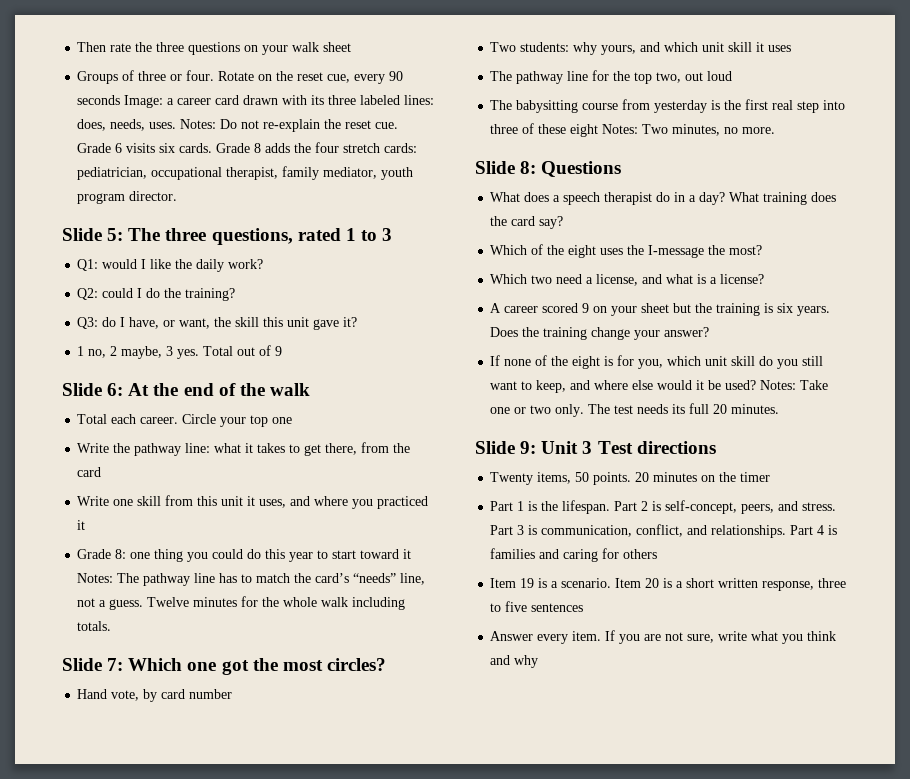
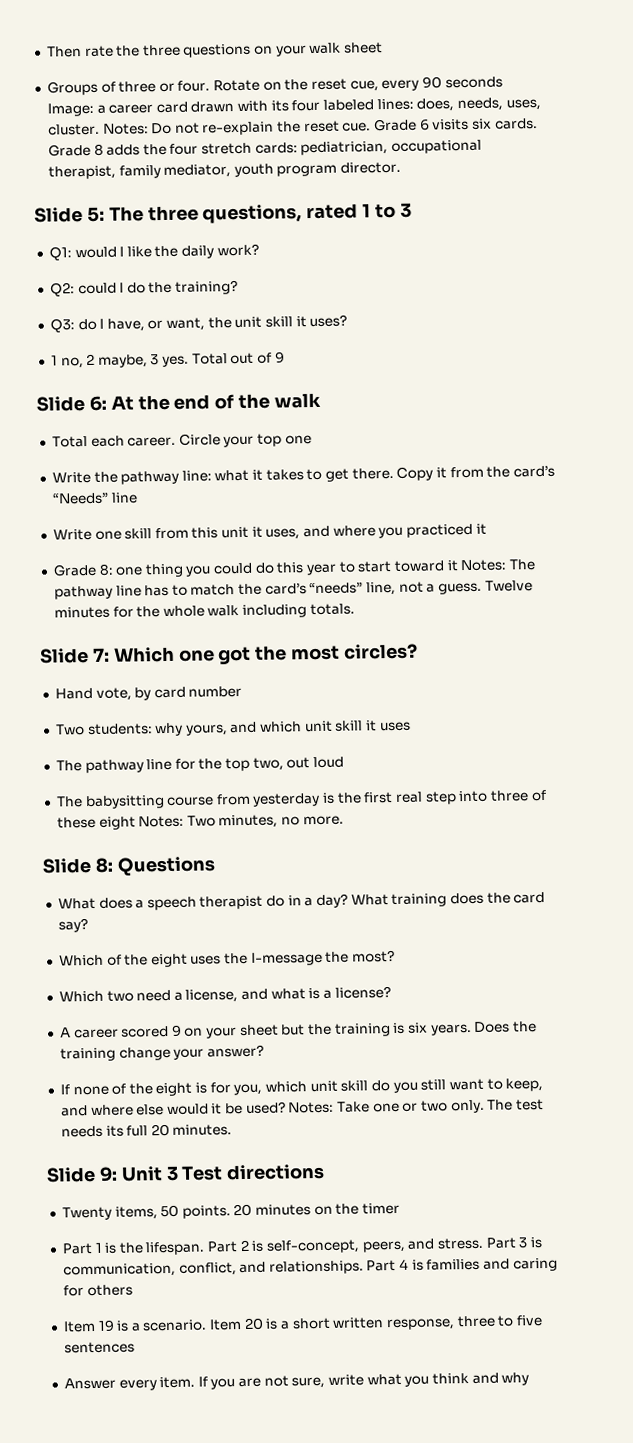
[328,95,357,105] three -> [291,99,321,112] four
[149,122,177,129] uses. -> [505,98,541,111] [47,123,100,136] uses, cluster.
[235,317,358,330] skill this unit gave it? -> [234,314,348,329] unit skill it uses?
[325,442,411,455] [77,467,102,477] there, from the card -> [351,465,555,481] [51,492,138,505] there. Copy it from the card’s “Needs” line

